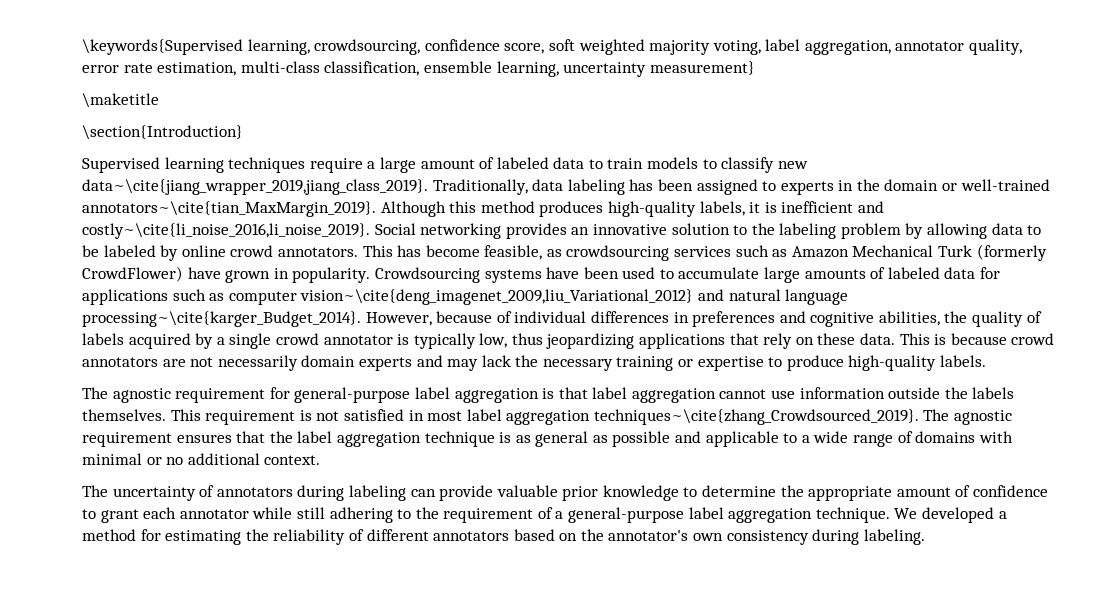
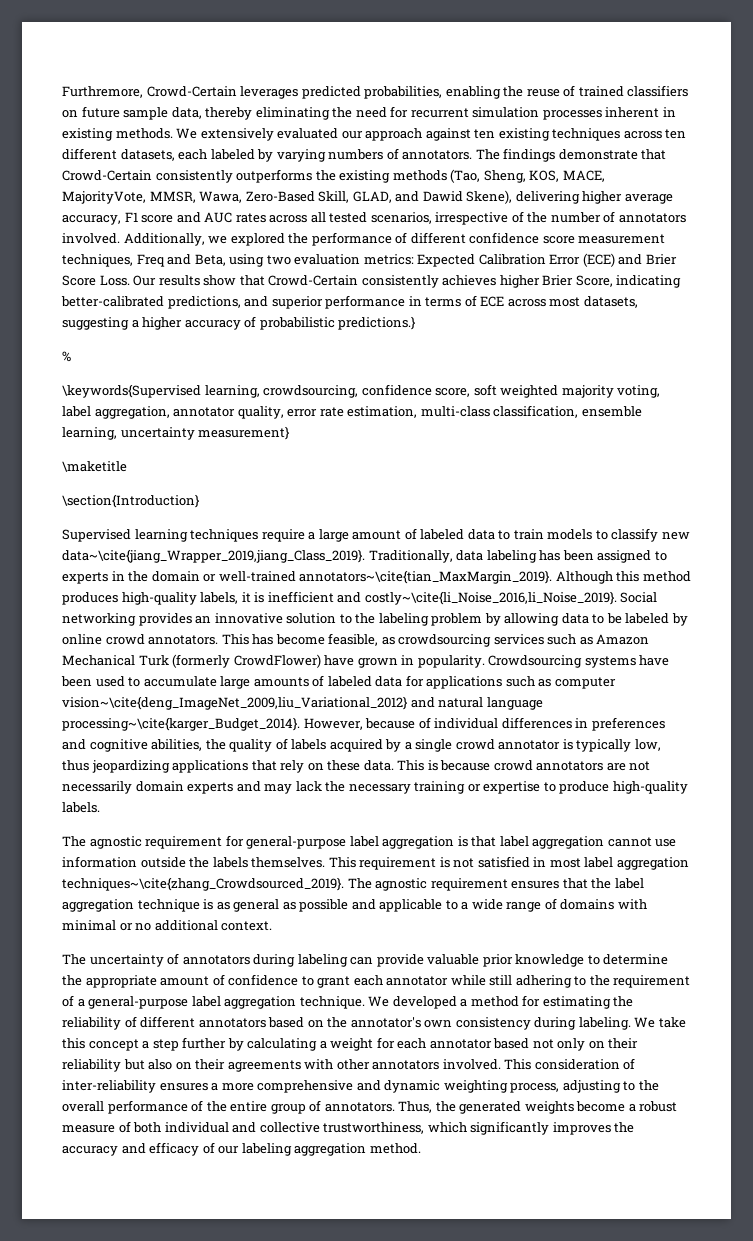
(82, 47) none -> [62,85,689,99] [62,106,676,120] [62,128,687,141] [62,148,667,162] [62,169,605,183] [62,190,673,204] [62,211,686,225] [62,232,666,246] [62,253,677,267] [62,275,682,288] [61,295,638,309] [62,316,417,330] [62,351,71,362] Furthremore, Crowd-Certain leverages predicted probabilities, enabling the reuse of trained classifiers on future sample data, thereby eliminating the need for recurrent simulation processes inherent in existing methods. We extensively evaluated our approach against ten existing techniques across ten different datasets, each labeled by varying numbers of annotators. The findings demonstrate that Crowd-Certain consistently outperforms the existing methods (Tao, Sheng, KOS, MACE, MajorityVote, MMSR, Wawa, Zero-Based Skill, GLAD, and Dawid Skene), delivering higher average accuracy, F1 score and AUC rates across all tested scenarios, irrespective of the number of annotators involved. Additionally, we explored the performance of different confidence score measurement techniques, Freq and Beta, using two evaluation metrics: Expected Calibration Error (ECE) and Brier Score Loss. Our results show that Crowd-Certain consistently achieves higher Brier Score, indicating better-calibrated predictions, and superior performance in terms of ECE across most datasets, suggesting a higher accuracy of probabilistic predictions.} // % //
[82,179,428,195] data~\cite{jiang_wrapper_2019,jiang_class_2019}. -> [62,549,365,563] data~\cite{jiang_Wrapper_2019,jiang_Class_2019}.
[82,223,370,239] costly~\cite{li_noise_2016,li_noise_2019}. -> [364,591,617,605] costly~\cite{li_Noise_2016,li_Noise_2019}.
[300,289,694,305] vision~\cite{deng_imagenet_2009,liu_Variational_2012} -> [62,696,408,710] vision~\cite{deng_ImageNet_2009,liu_Variational_2012}
(925, 537) none -> [634,1017,686,1028] [62,1037,639,1051] [62,1058,636,1072] [62,1080,659,1093] [62,1100,678,1114] [62,1121,635,1135] [62,1142,421,1156] We take this concept a step further by calculating a weight for each annotator based not only on their reliability but also on their agreements with other annotators involved. This consideration of inter-reliability ensures a more comprehensive and dynamic weighting process, adjusting to the overall performance of the entire group of annotators. Thus, the generated weights become a robust measure of both individual and collective trustworthiness, which significantly improves the accuracy and efficacy of our labeling aggregation method.

